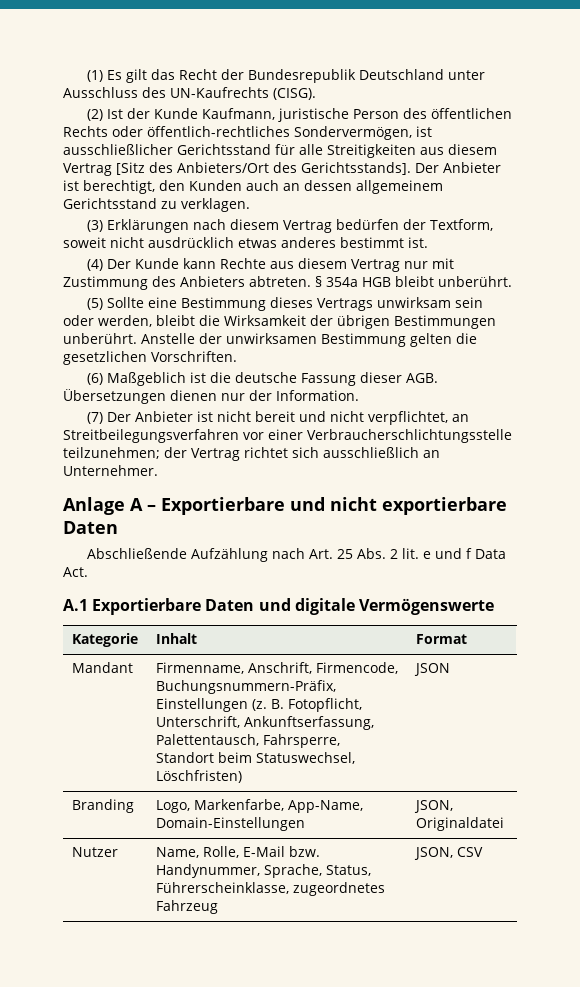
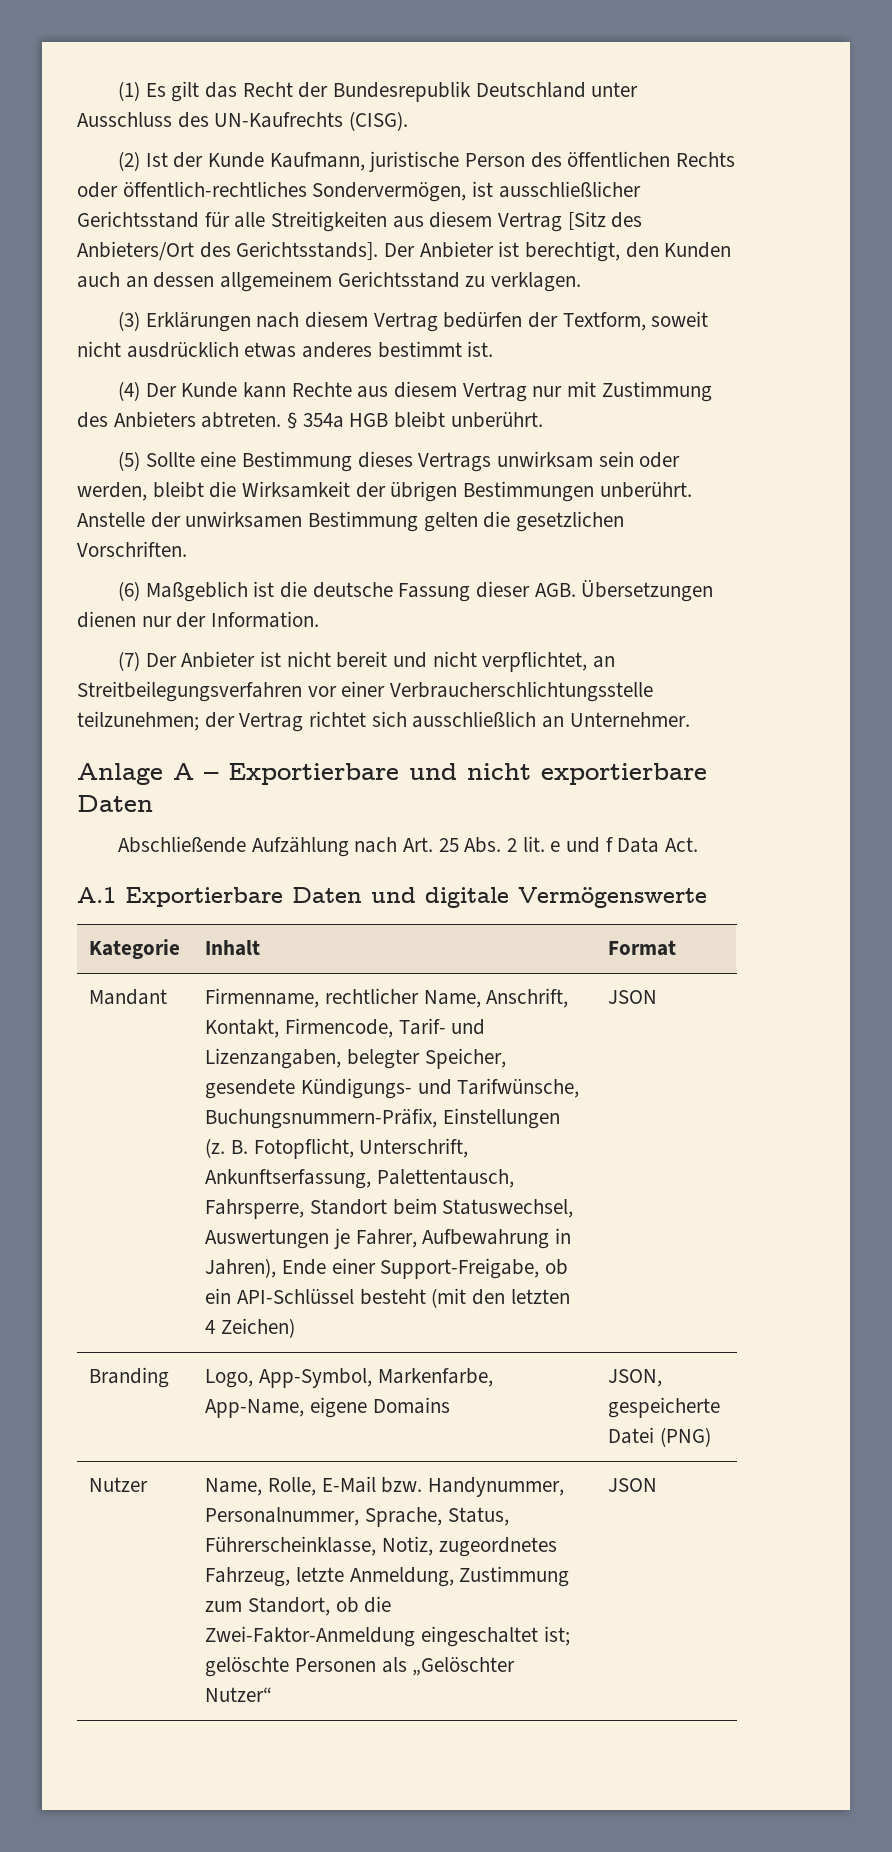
[247,662,398,674] Anschrift, Firmencode, -> [325,988,569,1008] [205,1018,486,1038] [205,1048,506,1069] [205,1078,580,1099] rechtlicher Name, Anschrift, Kontakt, Firmencode, Tarif- und Lizenzangaben, belegter Speicher, gesendete Kündigungs- und Tarifwünsche,
[155,770,242,783] Löschfristen) -> [205,1228,572,1249] [205,1258,569,1279] [205,1288,570,1308] [205,1318,296,1338] Auswertungen je Fahrer, Aufbewahrung in Jahren), Ende einer Support-Freigabe, ob ein API-Schlüssel besteht (mit den letzten 4 Zeichen)
(190, 806) none -> [259,1368,373,1388] App-Symbol,
[155,817,305,831] [413,800,453,813] [415,817,504,831] Domain-Einstellungen | JSON, Originaldatei -> [310,1397,450,1418] [608,1369,663,1387] [608,1397,721,1418] [608,1427,712,1447] eigene Domains | JSON, gespeicherte Datei (PNG)
(260, 871) none -> [205,1507,360,1526] Personalnummer,
[292,882,385,896] [155,900,218,914] [413,847,483,860] zugeordnetes Fahrzeug | JSON, CSV -> [382,1536,557,1557] [205,1566,570,1587] [205,1596,392,1616] [205,1626,570,1647] [205,1657,516,1677] [205,1687,273,1702] [608,1478,658,1492] Notiz, zugeordnetes Fahrzeug, letzte Anmeldung, Zustimmung zum Standort, ob die Zwei-Faktor-Anmeldung eingeschaltet ist; gelöschte Personen als „Gelöschter Nutzer“ | JSON

